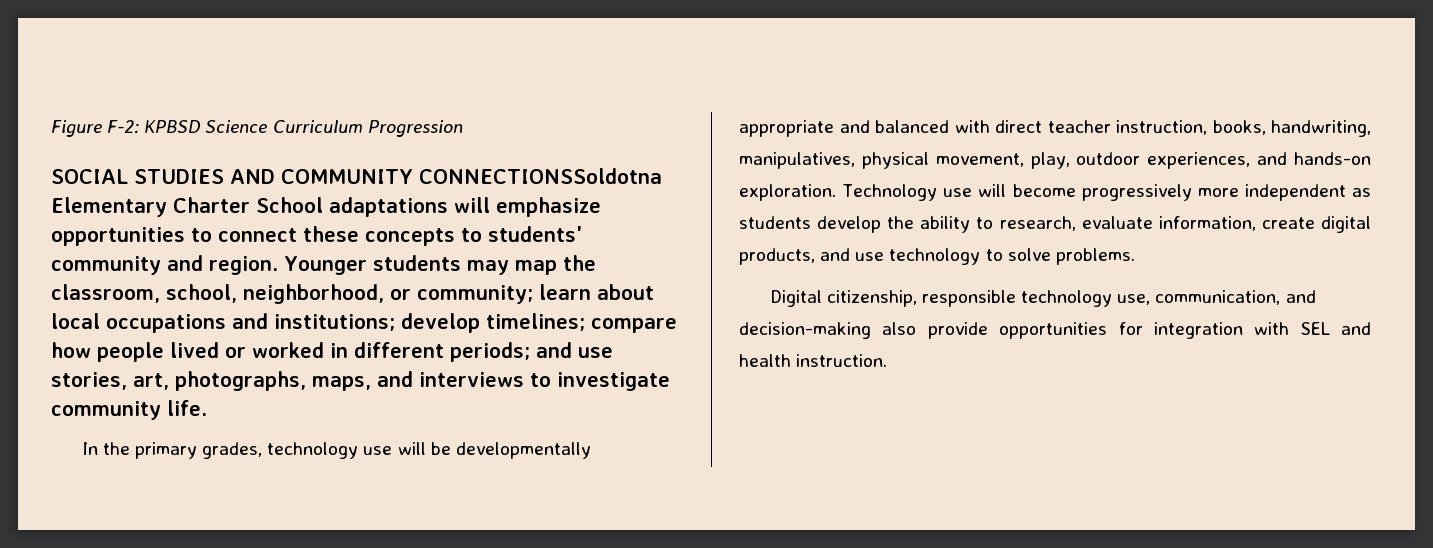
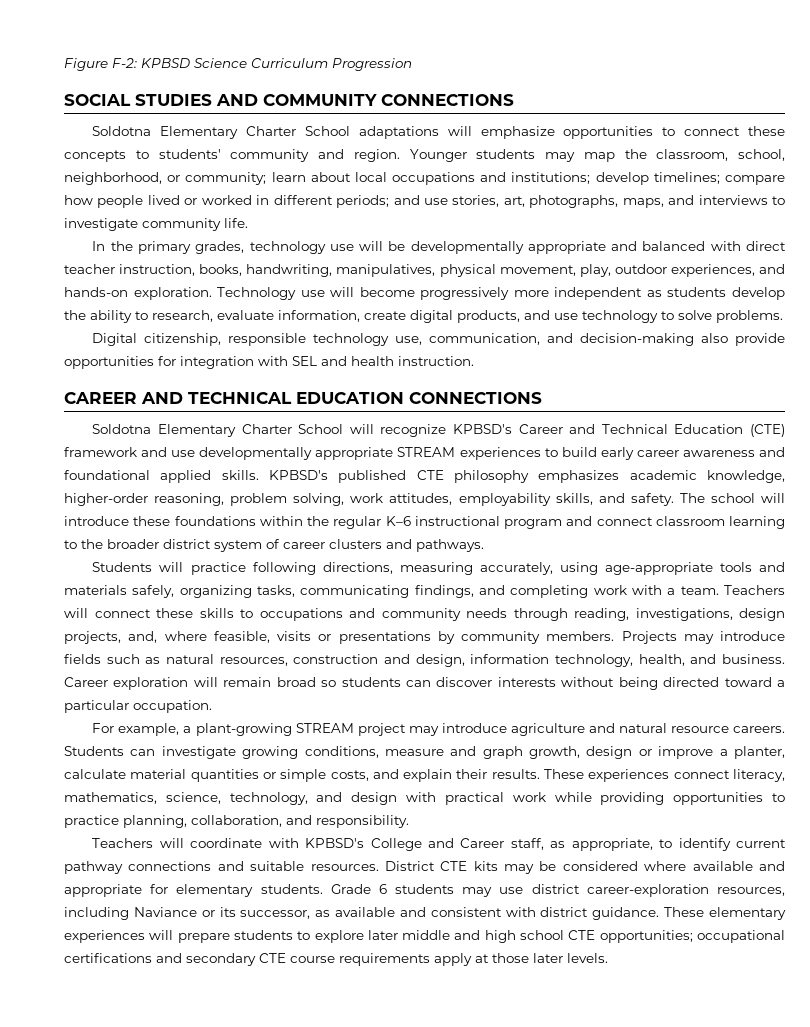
[419,168,662,184] CONNECTIONSSoldotna -> [381,94,514,106] [92,126,152,136] CONNECTIONS // Soldotna
(888, 360) none -> [64,392,542,404] [92,424,785,437] [64,447,786,460] [64,470,785,483] [64,493,786,506] [64,516,785,529] [64,539,484,552] [92,562,785,575] [64,585,786,598] [64,608,785,621] [64,631,785,644] [64,654,785,667] [64,677,786,690] [64,700,212,713] [92,723,786,736] [64,746,785,759] [64,769,785,782] [64,792,786,805] [64,815,409,828] [92,838,786,851] [64,861,785,874] [64,884,785,897] [64,907,786,920] [64,930,785,943] [64,953,608,966] // CAREER AND TECHNICAL EDUCATION CONNECTIONS // Soldotna Elementary Charter School will recognize KPBSD's Career and Technical Education (CTE) framework and use developmentally appropriate STREAM experiences to build early career awareness and foundational applied skills. KPBSD's published CTE philosophy emphasizes academic knowledge, higher-order reasoning, problem solving, work attitudes, employability skills, and safety. The school will introduce these foundations within the regular K–6 instructional program and connect classroom learning to the broader district system of career clusters and pathways. // Students will practice following directions, measuring accurately, using age-appropriate tools and materials safely, organizing tasks, communicating findings, and completing work with a team. Teachers will connect these skills to occupations and community needs through reading, investigations, design projects, and, where feasible, visits or presentations by community members. Projects may introduce fields such as natural resources, construction and design, information technology, health, and business. Career exploration will remain broad so students can discover interests without being directed toward a particular occupation. // For example, a plant-growing STREAM project may introduce agriculture and natural resource careers. Students can investigate growing conditions, measure and graph growth, design or improve a planter, calculate material quantities or simple costs, and explain their results. These experiences connect literacy, mathematics, science, technology, and design with practical work while providing opportunities to practice planning, collaboration, and responsibility. // Teachers will coordinate with KPBSD's College and Career staff, as appropriate, to identify current pathway connections and suitable resources. District CTE kits may be considered where available and appropriate for elementary students. Grade 6 students may use district career-exploration resources, including Naviance or its successor, as available and consistent with district guidance. These elementary experiences will prepare students to explore later middle and high school CTE opportunities; occupational certifications and secondary CTE course requirements apply at those later levels.

